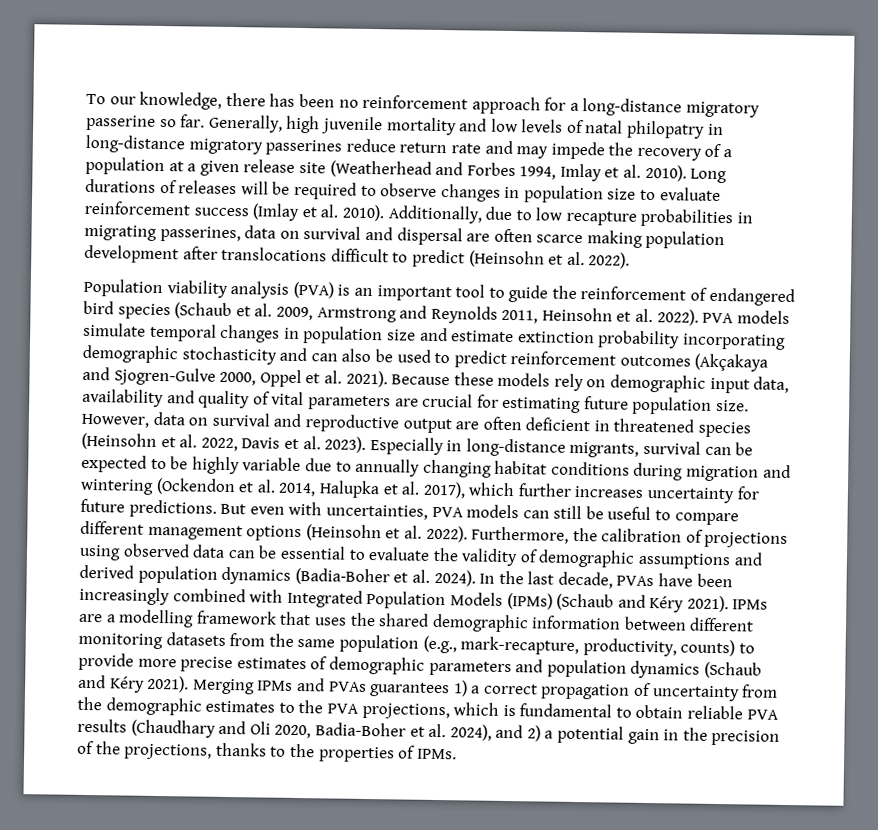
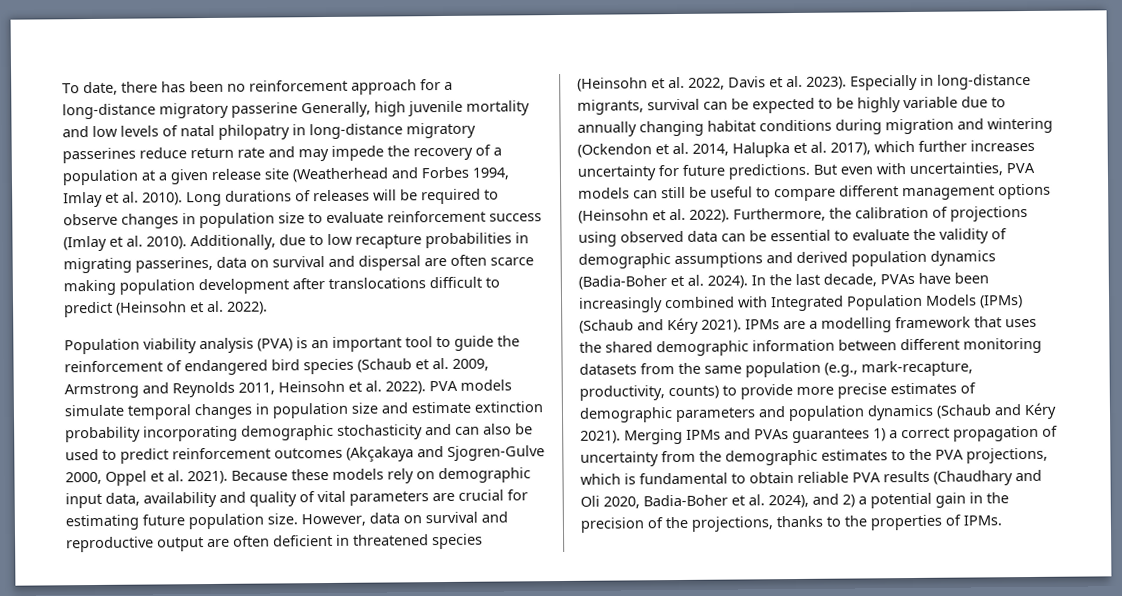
[109,91,223,110] our knowledge, -> [83,81,118,96] date,
[159,114,206,128] so far. -> (298, 110) none

